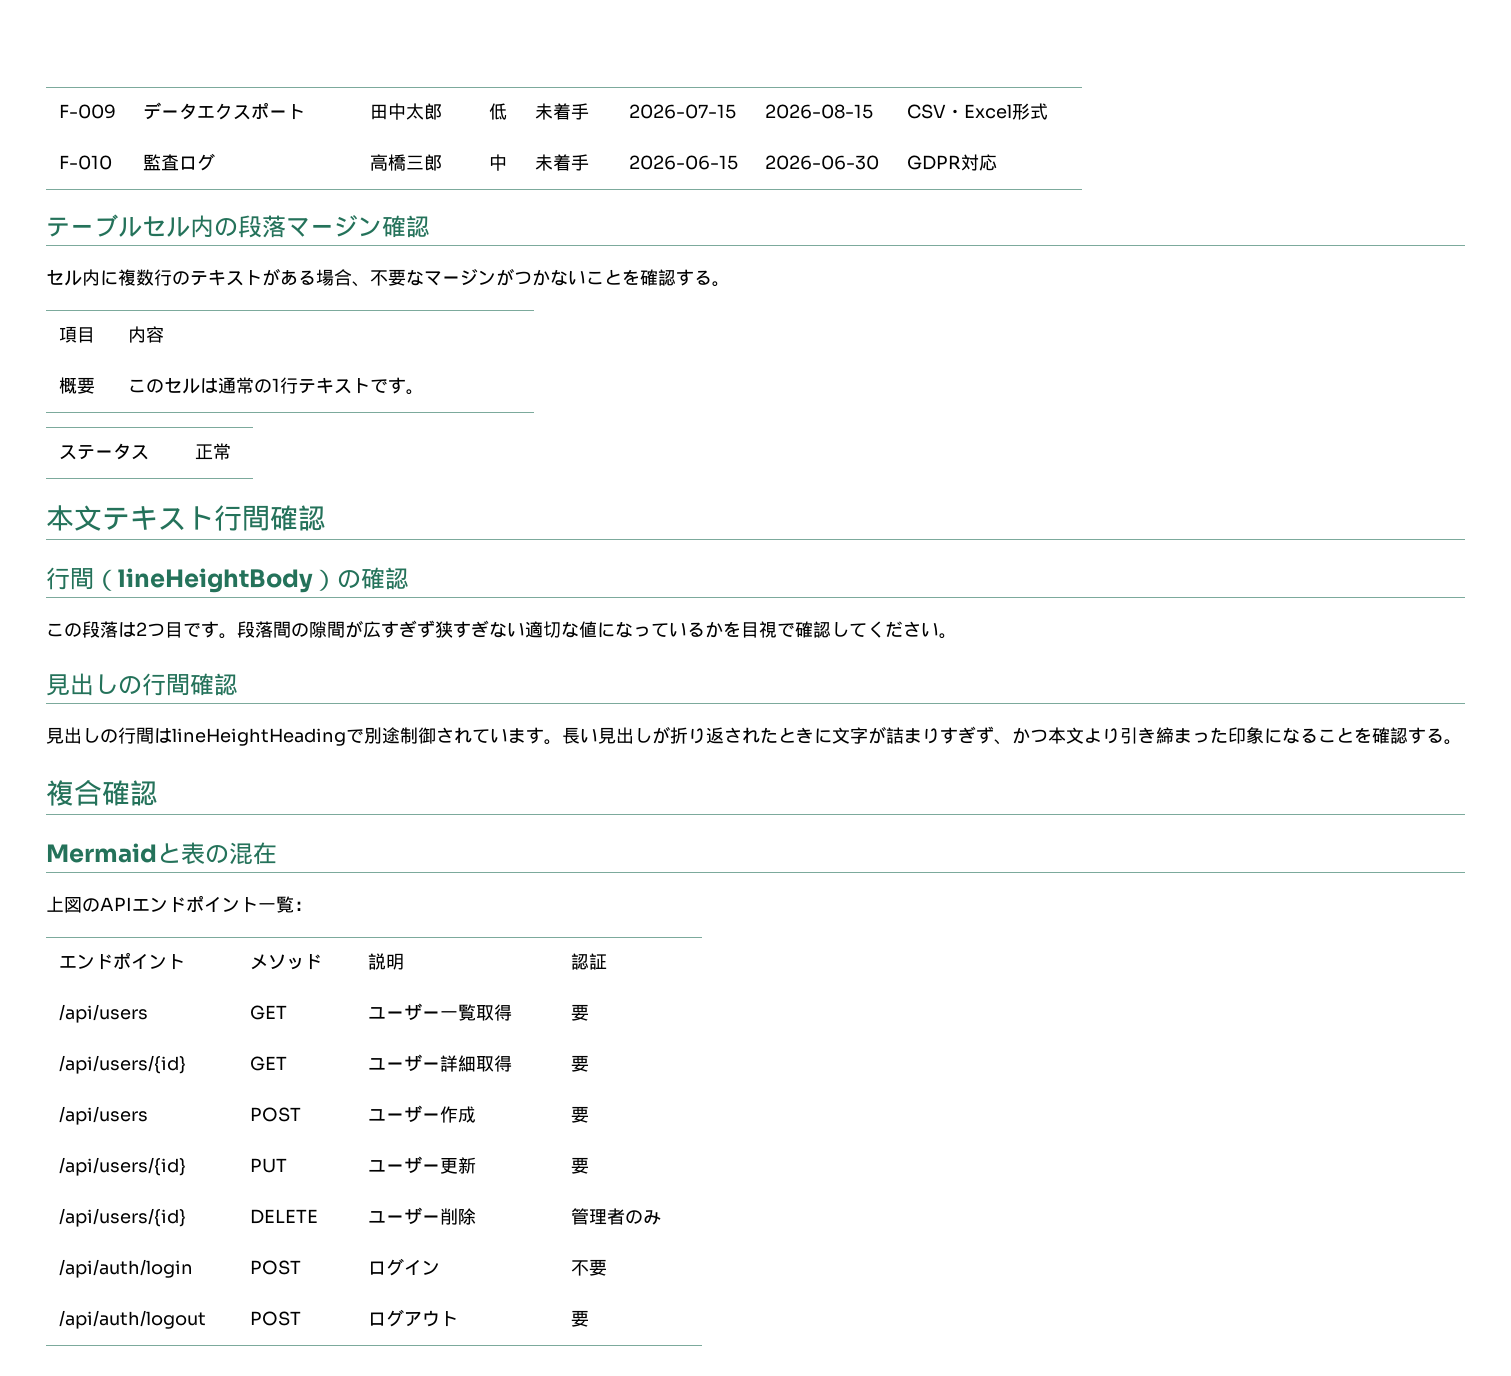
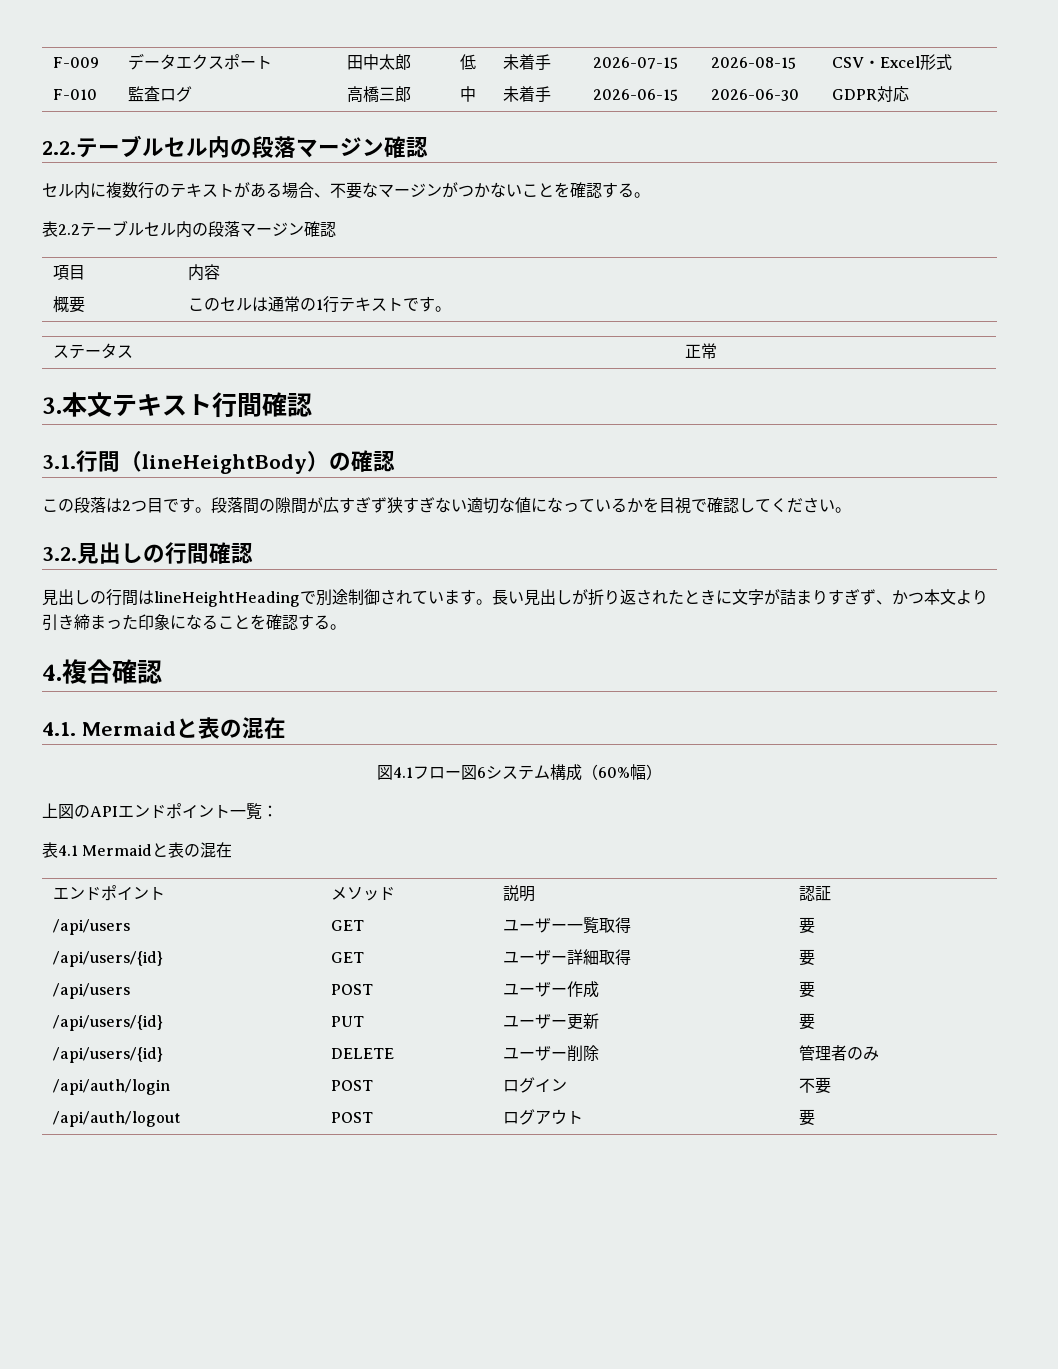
(998, 162) none -> [42,141,76,155] 2.2.
(730, 284) none -> [42,220,336,238] // 表2.2テーブルセル内の段落マージン確認
(232, 451) none -> [42,397,62,414] 3.
(326, 518) none -> [42,455,76,469] 3.1.
(957, 636) none -> [42,547,77,561] 3.2.
(1462, 742) none -> [42,664,62,681] 4.
[46,842,277,865] Mermaidと表の混在 -> [42,717,286,739] [377,764,662,781] 4.1. Mermaidと表の混在 // 図4.1フロー図6システム構成（60%幅）
(312, 906) none -> [42,842,233,858] // 表4.1 Mermaidと表の混在

